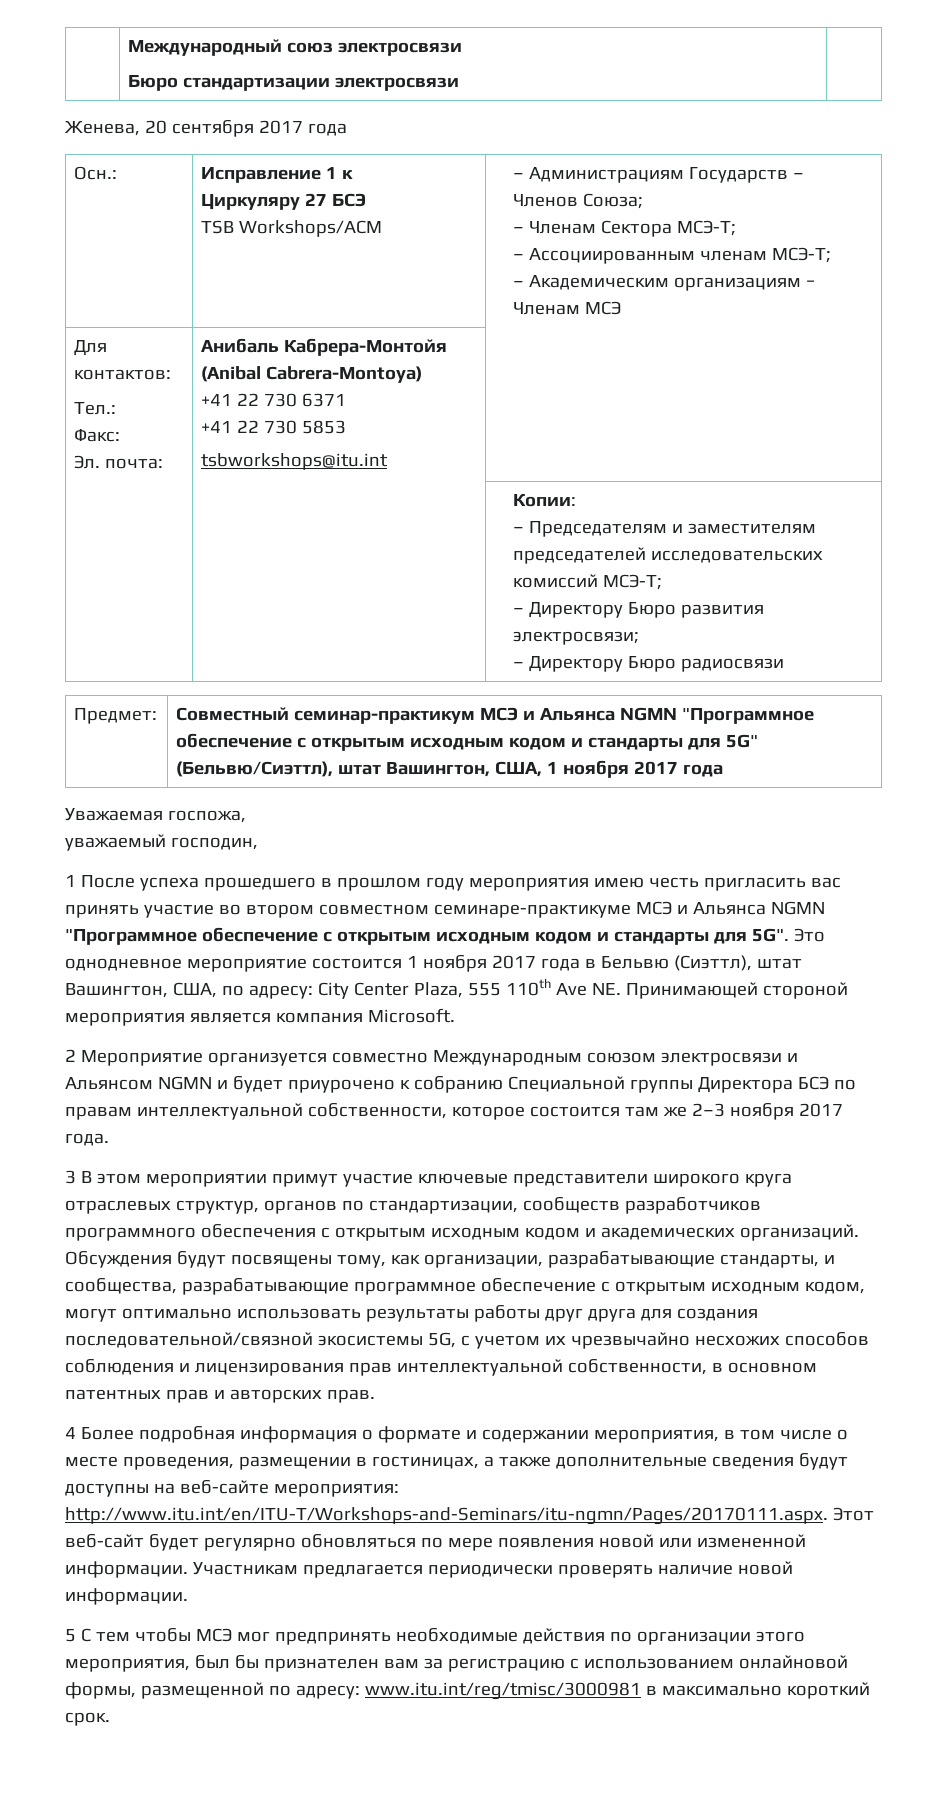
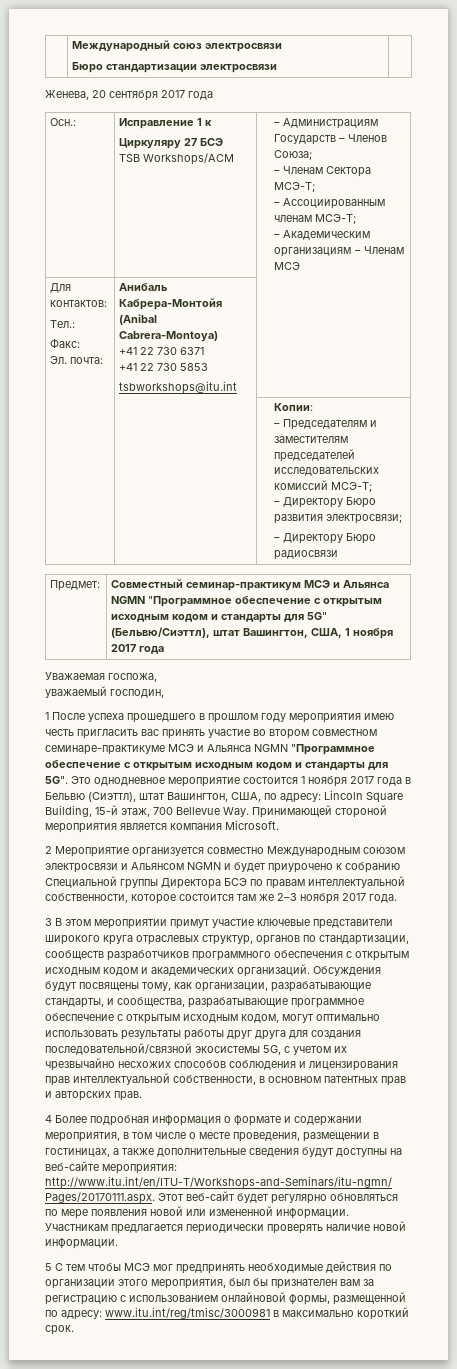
[317,978,621,999] City Center Plaza, 555 110th Ave NE. -> [324,790,403,803] [45,805,249,817] Lincoln Square Building, 15-й этаж, 700 Bellevue Way.

